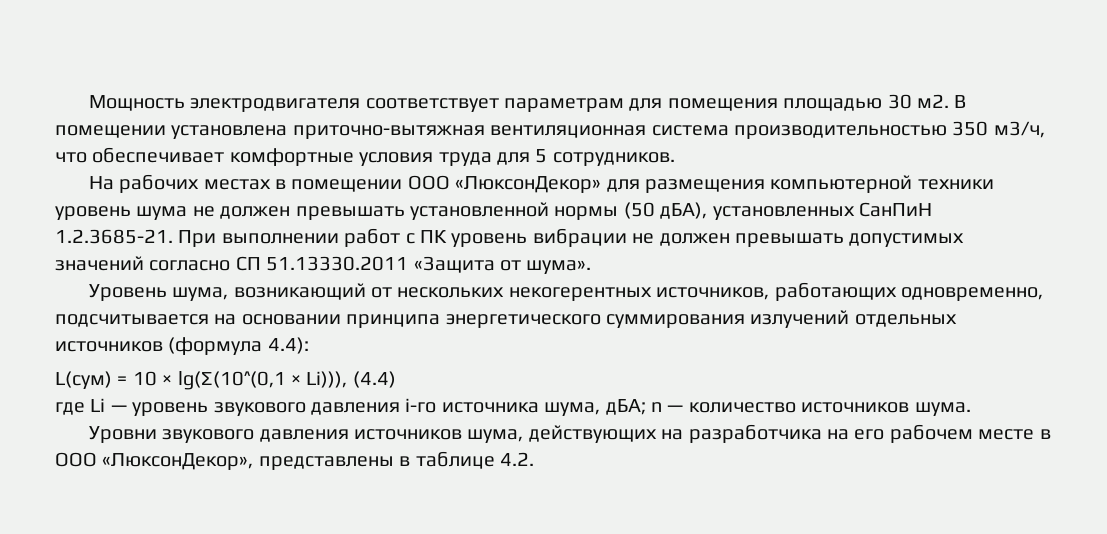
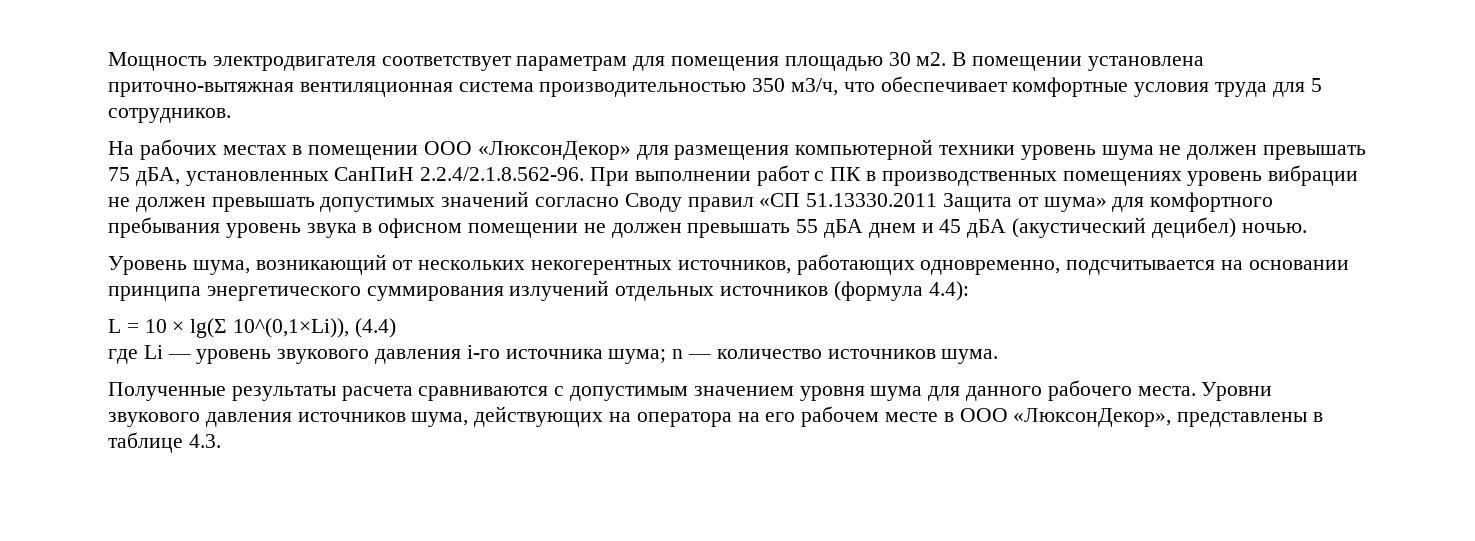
[410,202,708,220] установленной нормы (50 дБА), -> [108,167,180,186] 75 дБА,
[55,229,173,244] 1.2.3685-21. -> [420,167,585,181] 2.2.4/2.1.8.562-96.
(447, 236) none -> [866,171,1182,186] в производственных помещениях
[235,256,592,274] СП 51.13330.2011 «Защита от шума». -> [624,192,1274,212] [108,217,1307,238] Своду правил «СП 51.13330.2011 Защита от шума» для комфортного пребывания уровень звука в офисном помещении не должен превышать 55 дБА днем и 45 дБА (акустический децибел) ночью.
[55,371,112,389] L(сум) -> [108,319,121,333] L
[177,371,348,390] lg(Σ(10^(0,1 × Li))), -> [190,318,350,338] lg(Σ 10^(0,1×Li)),
[544,399,646,416] шума, дБА; -> [608,349,667,364] шума;
(971, 409) none -> [108,380,1196,401] Полученные результаты расчета сравниваются с допустимым значением уровня шума для данного рабочего места.
[688,424,822,443] разработчика -> [636,412,732,427] оператора
[499,452,534,466] 4.2. -> [188,434,221,448] 4.3.

